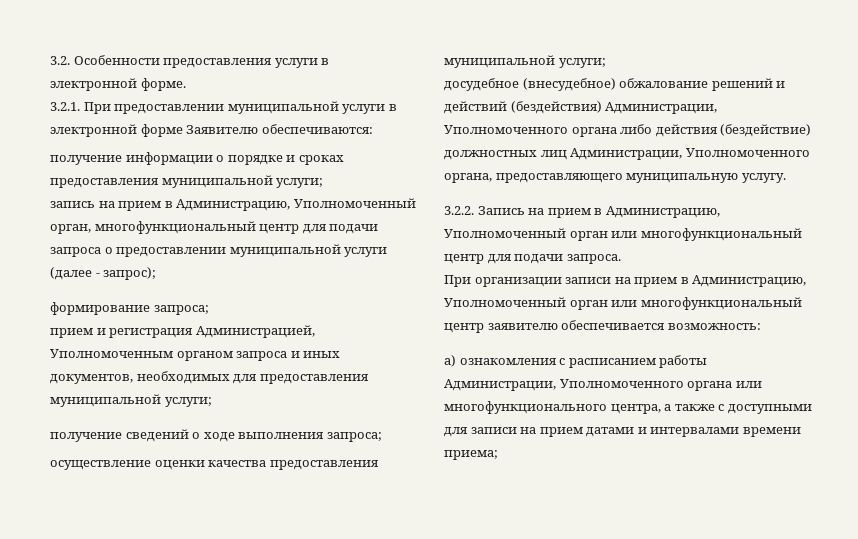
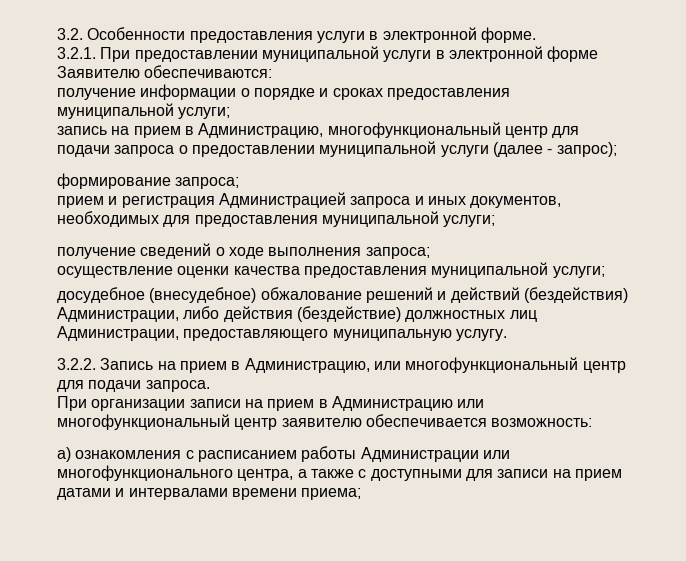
[293,198,416,208] [50,224,91,234] Уполномоченный орган, -> (324, 130) none
[195,325,315,338] [50,349,233,361] Администрацией, Уполномоченным органом -> [218,192,346,208] Администрацией
[444,125,617,137] Уполномоченного органа -> (179, 314) none
[685,148,810,157] [444,173,492,183] Уполномоченного органа, -> (179, 333) none
[444,228,608,241] Уполномоченный орган -> (370, 365) none
[692,275,807,287] [444,297,608,310] Администрацию, Уполномоченный орган -> [331,396,453,411] Администрацию
[444,379,733,391] Администрации, Уполномоченного органа -> [360,447,479,462] Администрации

